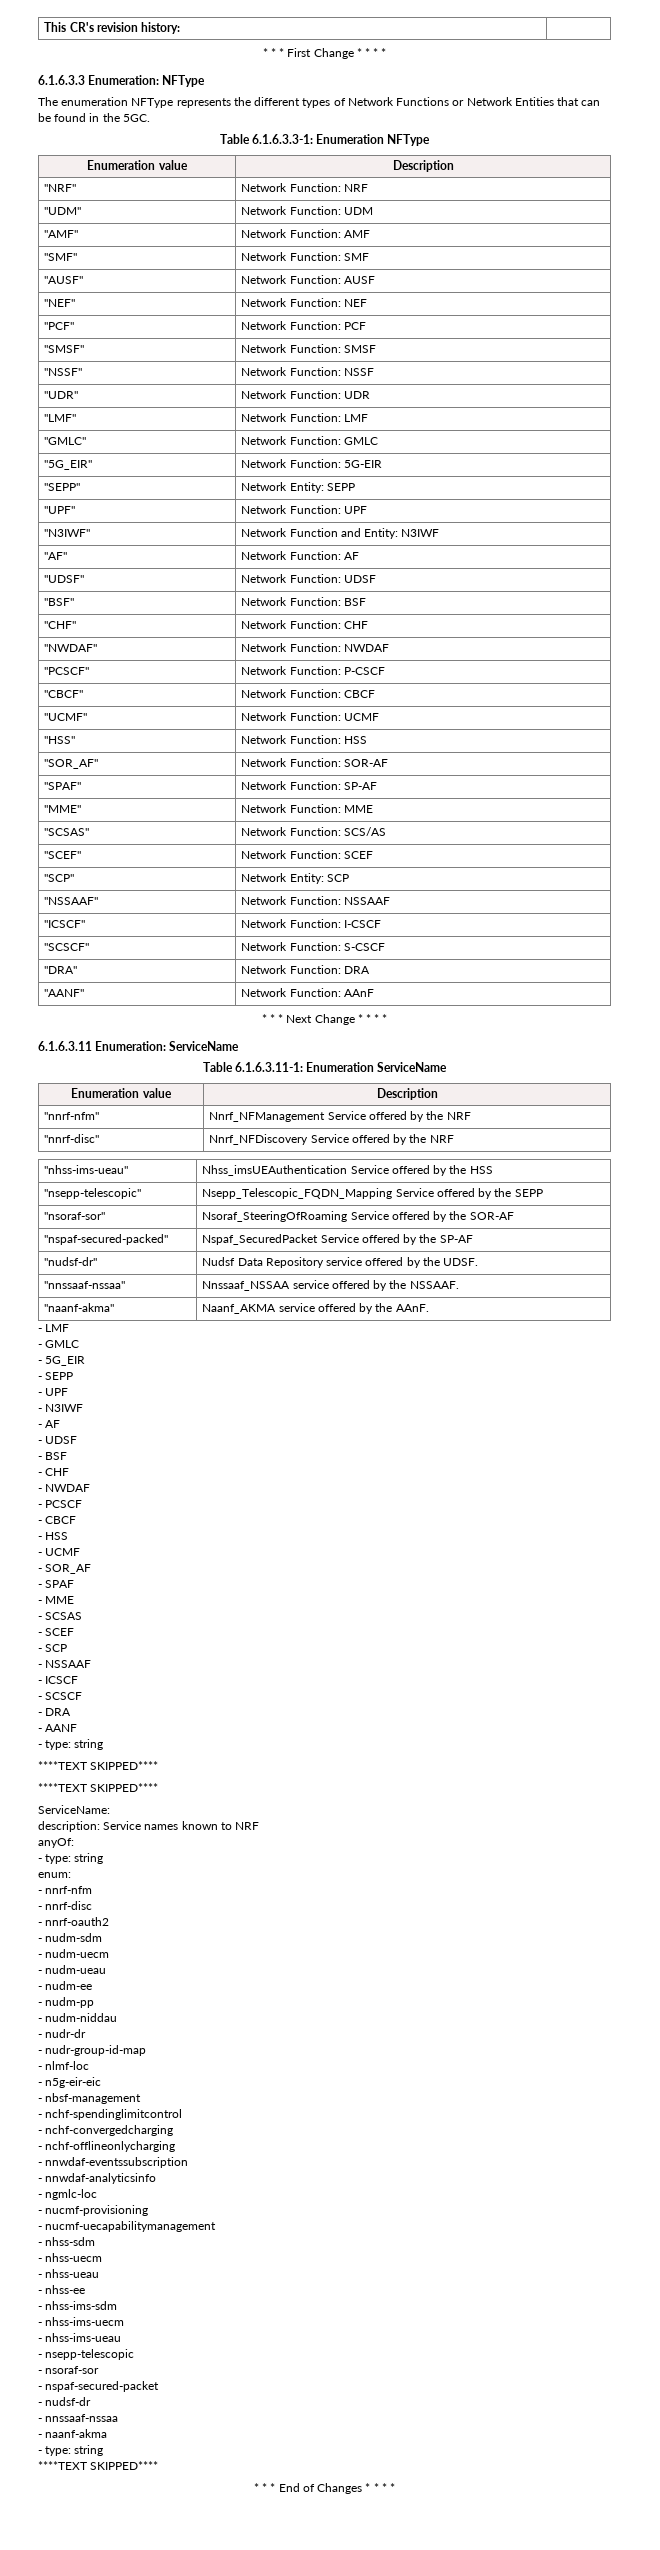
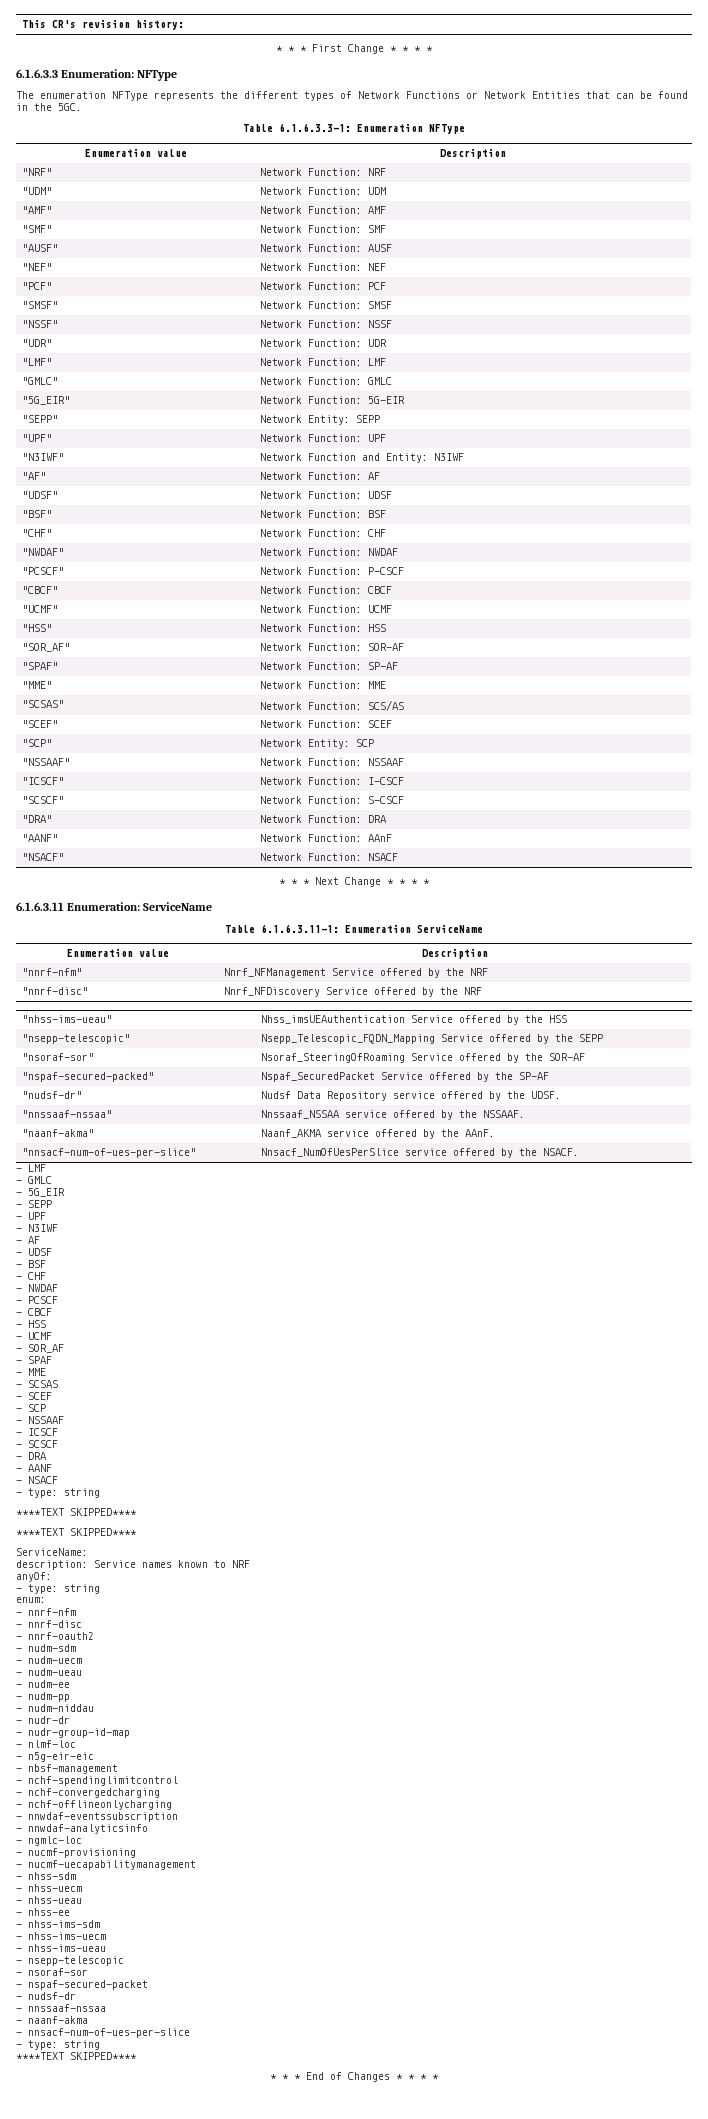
(374, 993) none -> [22,853,65,861] [260,853,399,861] // "NSACF" | Network Function: NSACF
(429, 1308) none -> [22,1148,197,1158] [261,1148,580,1158] // "nnsacf-num-of-ues-per-slice" | Nnsacf_NumOfUesPerSlice service offered by the NSACF.
(78, 1728) none -> [16,1476,58,1484] // - NSACF
(108, 2433) none -> [16,2028,190,2038] // - nnsacf-num-of-ues-per-slice

